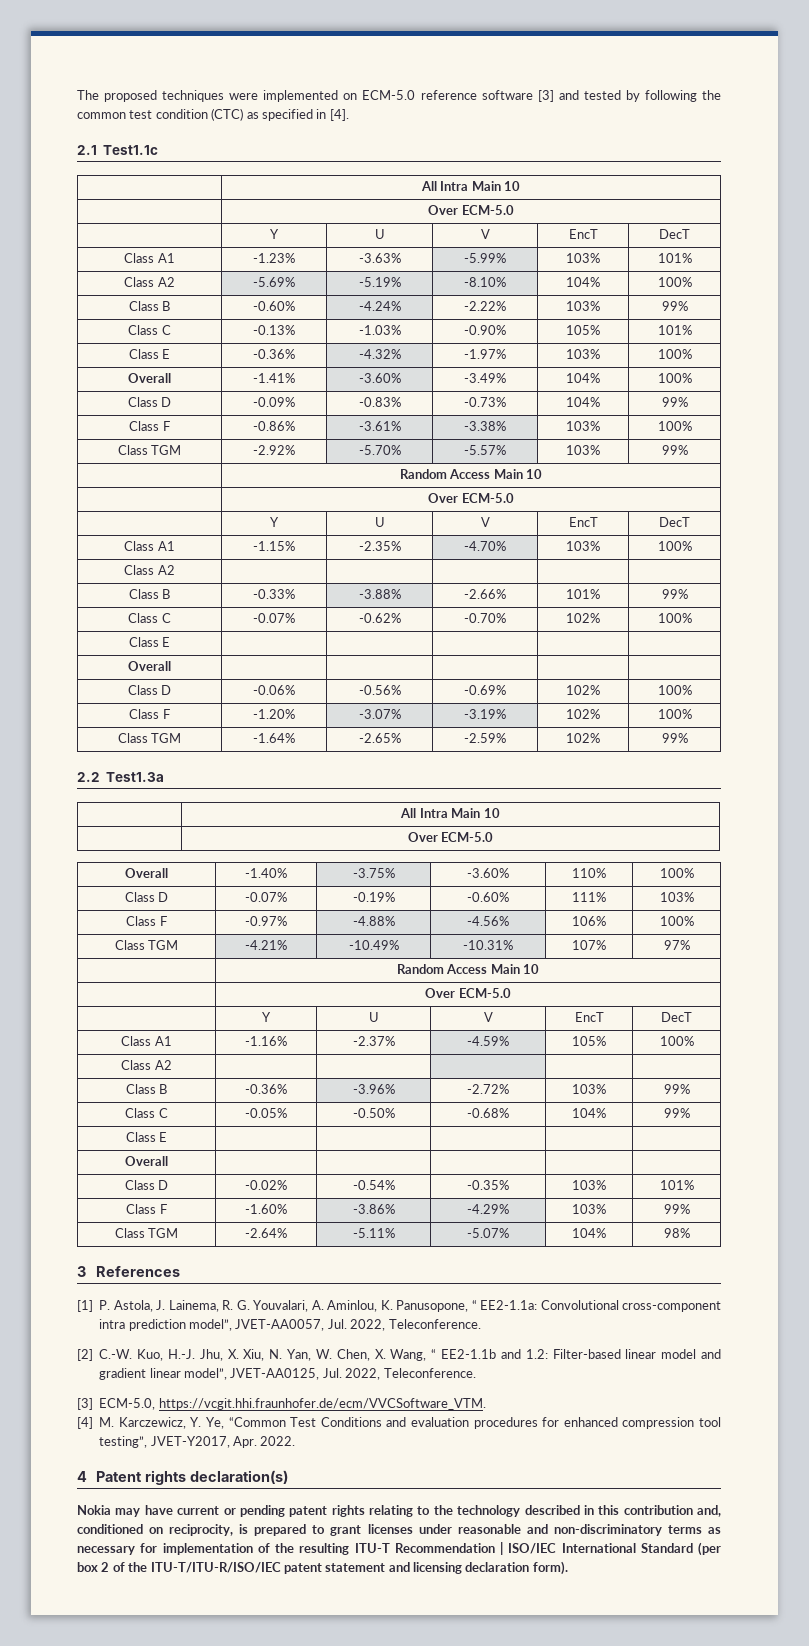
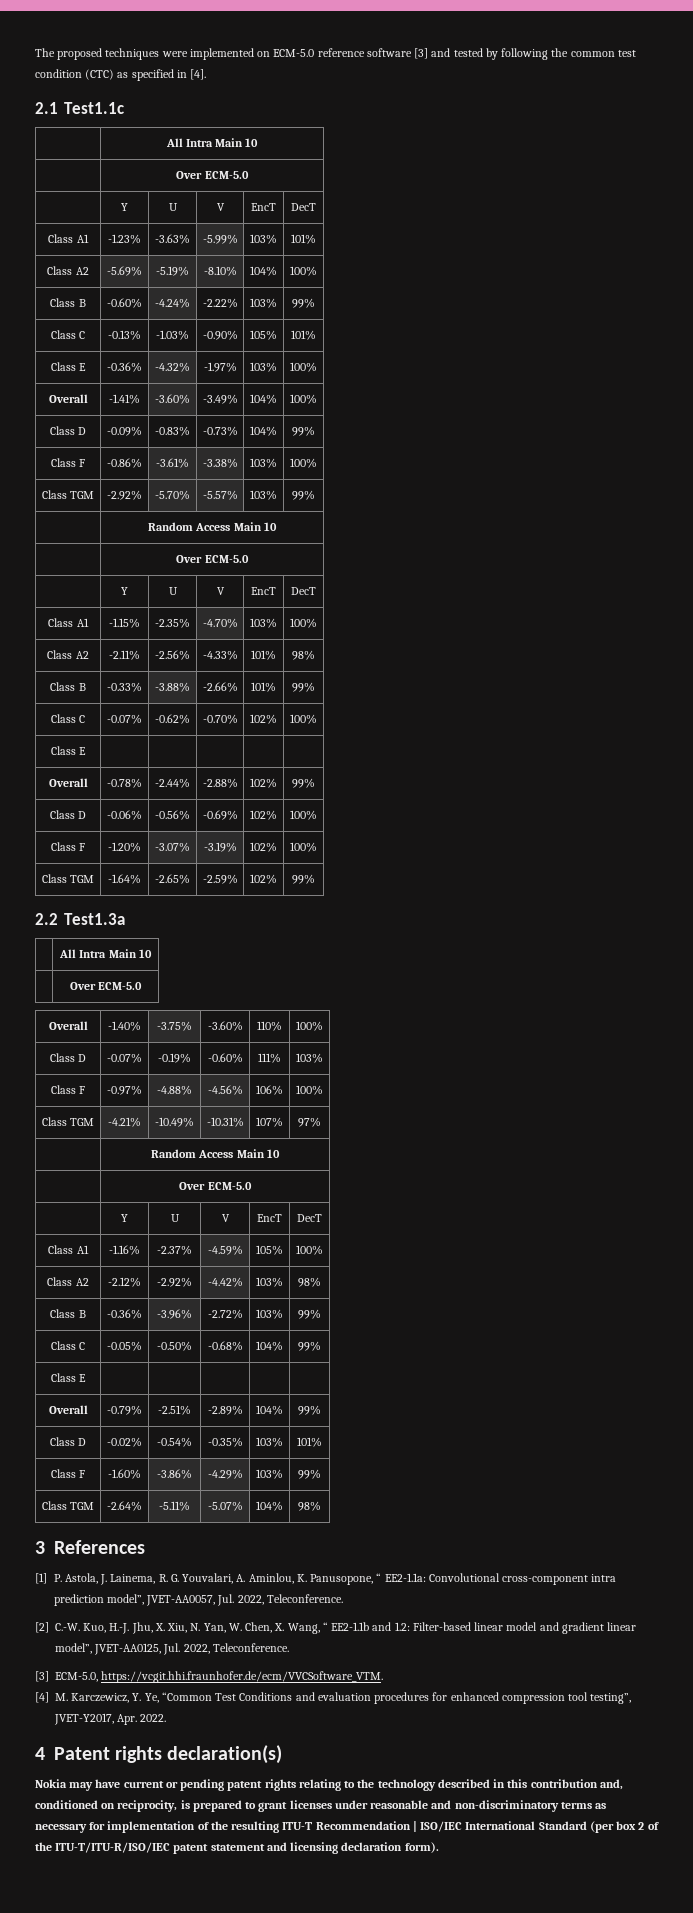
(175, 570) | | | | -> [109,650,140,660] [155,650,190,660] [202,650,238,660] [251,650,276,660] [292,650,315,660] -2.11% | -2.56% | -4.33% | 101% | 98%
(171, 666) | | | | -> [107,778,142,788] [155,778,190,788] [202,778,238,788] [250,778,277,788] [292,778,315,788] -0.78% | -2.44% | -2.88% | 102% | 99%
(172, 1065) | | | | -> [108,1277,141,1287] [157,1277,192,1287] [207,1277,243,1287] [256,1277,283,1287] [298,1277,321,1287] -2.12% | -2.92% | -4.42% | 103% | 98%
(168, 1161) | | | | -> [107,1405,142,1415] [158,1405,191,1415] [207,1405,243,1415] [256,1405,283,1415] [298,1405,321,1415] -0.79% | -2.51% | -2.89% | 104% | 99%

